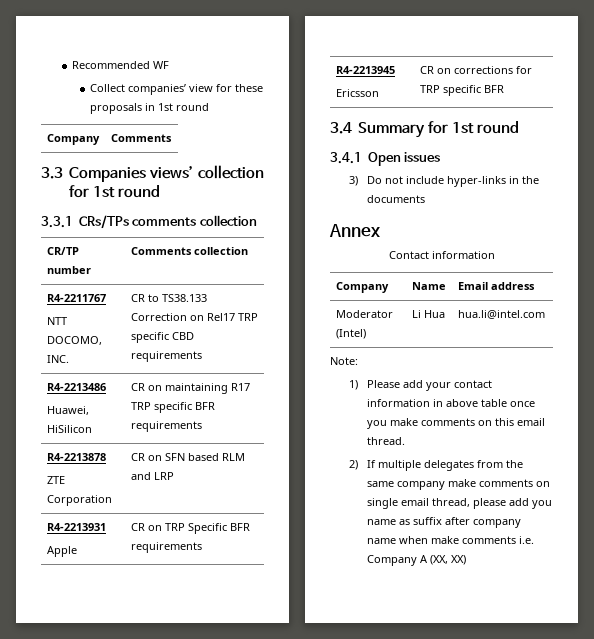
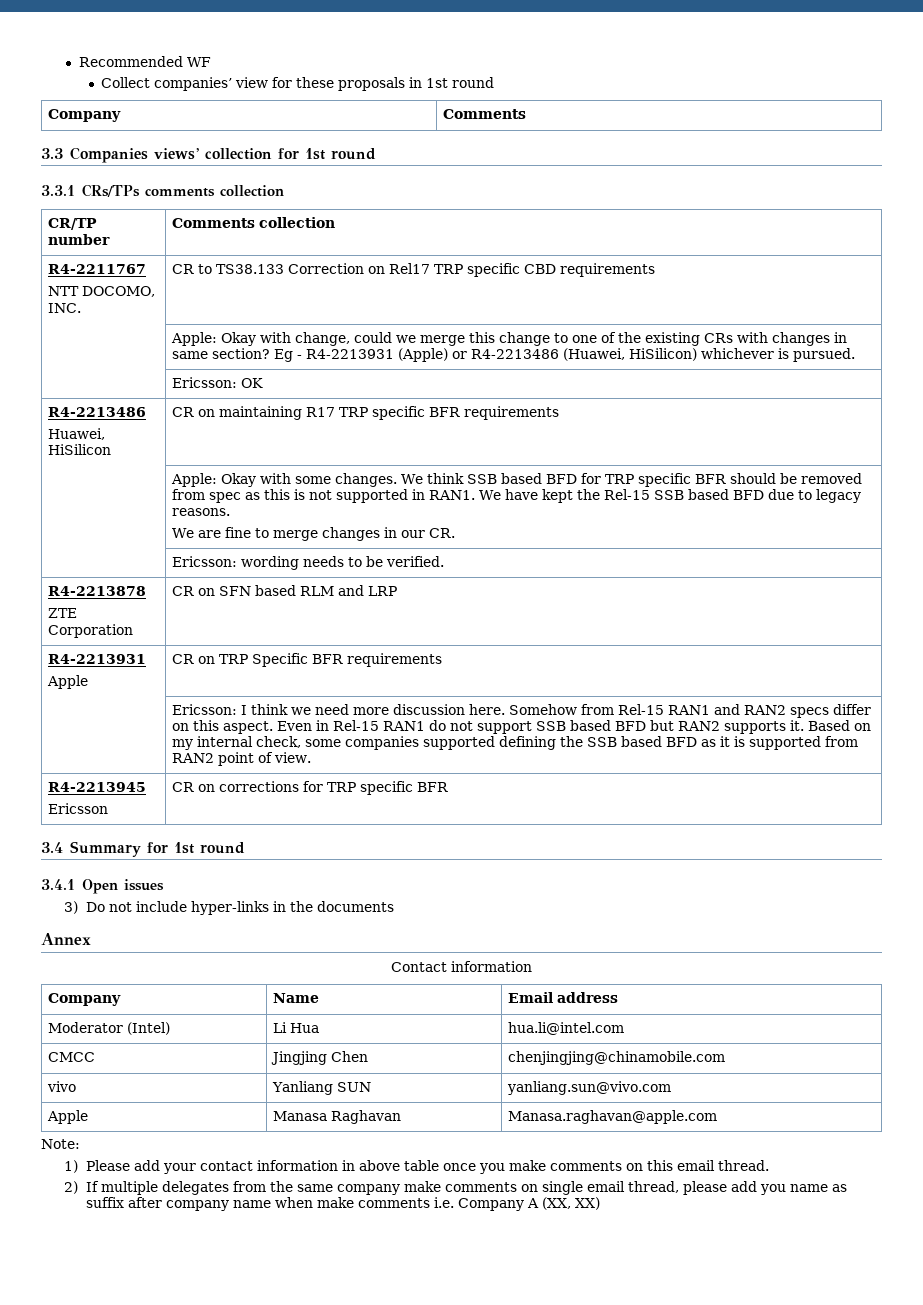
(202, 356) none -> [171,332,848,346] [172,348,856,362] [172,377,264,388] // | Apple: Okay with change, could we merge this change to one of the existing CRs with changes in same section? Eg - R4-2213931 (Apple) or R4-2213486 (Huawei, HiSilicon) whichever is pursued. // | Ericsson: OK
(202, 426) none -> [171,473,862,487] [172,489,861,503] [172,508,231,516] [172,527,455,541] [172,556,445,570] // | Apple: Okay with some changes. We think SSB based BFD for TRP specific BFR should be removed from spec as this is not supported in RAN1. We have kept the Rel-15 SSB based BFD due to legacy reasons. // We are fine to merge changes in our CR. // | Ericsson: wording needs to be verified.
(202, 547) none -> [172,704,872,718] [172,720,872,734] [172,736,859,750] [172,752,312,766] // | Ericsson: I think we need more discussion here. Somehow from Rel-15 RAN1 and RAN2 specs differ on this aspect. Even in Rel-15 RAN1 do not support SSB based BFD but RAN2 supports it. Based on my internal check, some companies supported defining the SSB based BFD as it is supported from RAN2 point of view.
(545, 314) none -> [48,1052,96,1062] [271,1051,369,1065] [508,1051,726,1065] [47,1081,77,1092] [272,1081,371,1095] [507,1081,672,1095] [47,1110,89,1124] [273,1110,402,1124] [508,1110,718,1124] // CMCC | Jingjing Chen | chenjingjing@chinamobile.com // vivo | Yanliang SUN | yanliang.sun@vivo.com // Apple | Manasa Raghavan | Manasa.raghavan@apple.com

